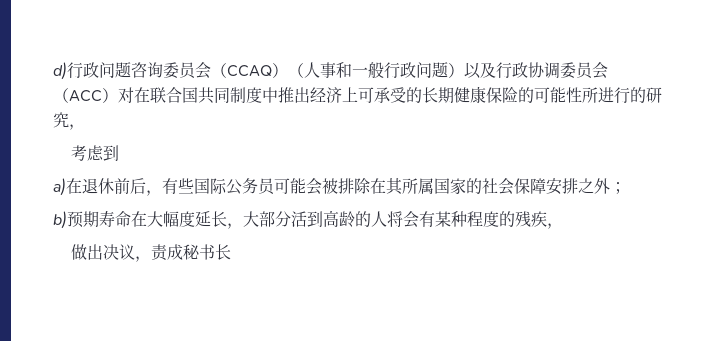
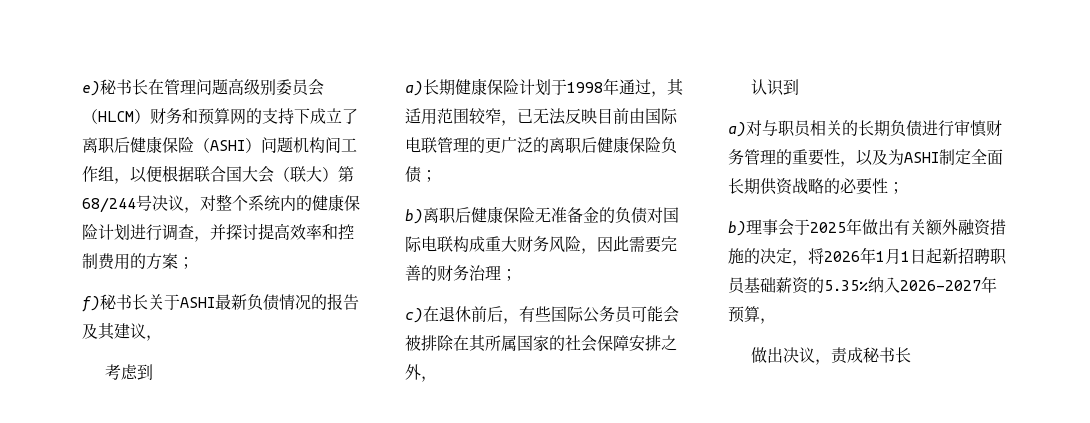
[53,62,608,80] [53,86,662,104] [53,112,85,130] [70,145,119,161] [53,178,66,196] d)行政问题咨询委员会（CCAQ）（人事和一般行政问题）以及行政协调委员会（ACC）对在联合国共同制度中推出经济上可承受的长期健康保险的可能性所进行的研究， // 考虑到 // a) -> [82,78,324,96] [82,108,358,125] [82,136,357,154] [82,165,354,184] [82,194,360,213] [82,223,354,242] [82,253,194,270] [82,293,359,312] [82,323,162,341] [104,364,153,380] [405,78,684,97] [405,108,678,126] [405,136,677,154] [405,166,437,183] [405,206,679,224] [405,236,677,254] [405,265,517,281] [405,308,423,323] e)秘书长在管理问题高级别委员会（HLCM）财务和预算网的支持下成立了离职后健康保险（ASHI）问题机构间工作组，以便根据联合国大会（联大）第68/244号决议，对整个系统内的健康保险计划进行调查，并探讨提高效率和控制费用的方案； // f)秘书长关于ASHI最新负债情况的报告及其建议， // 考虑到 // a)长期健康保险计划于1998年通过，其适用范围较窄，已无法反映目前由国际电联管理的更广泛的离职后健康保险负债； // b)离职后健康保险无准备金的负债对国际电联构成重大财务风险，因此需要完善的财务治理； // c)
[610,182,626,194] [53,210,547,229] ； // b)预期寿命在大幅度延长，大部分活到高龄的人将会有某种程度的残疾 -> [421,376,437,382] [750,79,799,96] [728,119,1002,137] [728,149,1003,167] [728,178,904,195] [728,218,1006,236] [728,247,1007,266] [728,276,997,294] [728,306,760,323] ， // 认识到 // a)对与职员相关的长期负债进行审慎财务管理的重要性，以及为ASHI制定全面长期供资战略的必要性； // b)理事会于2025年做出有关额外融资措施的决定，将2026年1月1日起新招聘职员基础薪资的5.35%纳入2026-2027年预算

